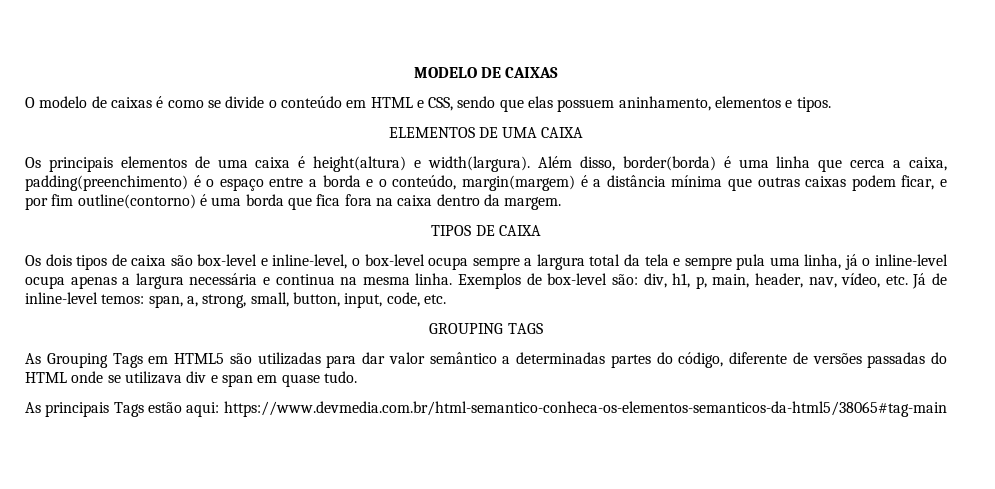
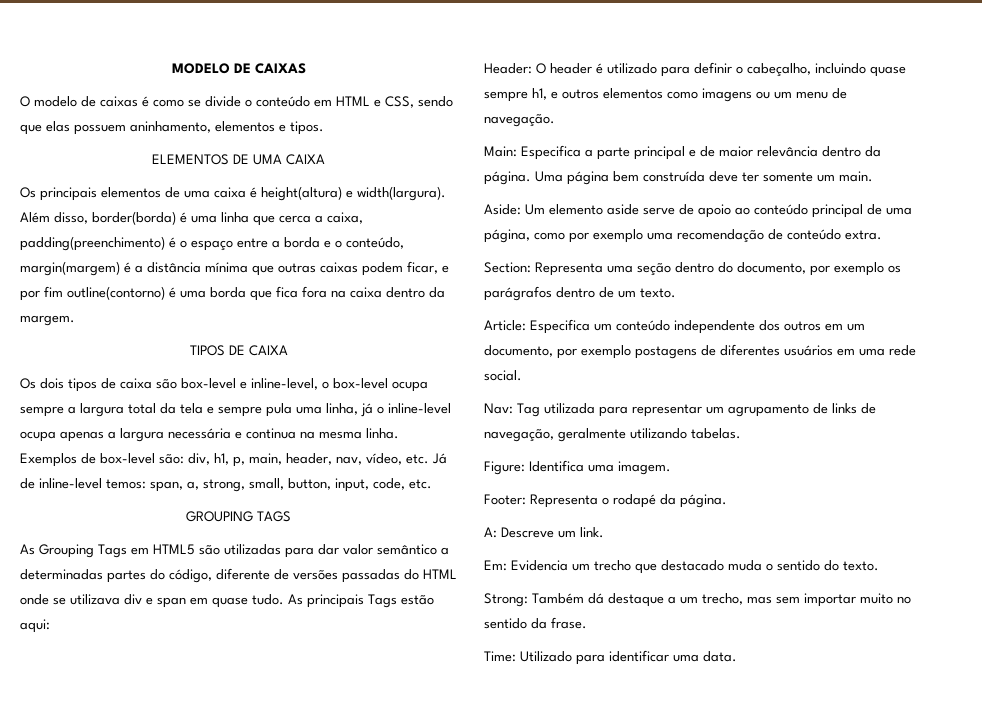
(357, 377) // -> (284, 599) none
[223,401,947,417] https://www.devmedia.com.br/html-semantico-conheca-os-elementos-semanticos-da-html5/38065#tag-main -> [484,62,906,77] [484,88,847,102] [484,114,555,127] [484,145,881,160] [484,171,873,185] [484,204,912,218] [484,229,882,243] [484,262,901,276] [484,286,676,301] [484,319,865,334] [484,344,916,359] [484,370,522,381] [484,403,876,417] [484,428,741,442] [484,460,671,475] [484,494,727,508] [484,527,604,538] [484,560,879,574] [484,593,911,607] [484,617,587,629] [484,650,737,665] // Header: O header é utilizado para definir o cabeçalho, incluindo quase sempre h1, e outros elementos como imagens ou um menu de navegação. // Main: Especifica a parte principal e de maior relevância dentro da página. Uma página bem construída deve ter somente um main. // Aside: Um elemento aside serve de apoio ao conteúdo principal de uma página, como por exemplo uma recomendação de conteúdo extra. // Section: Representa uma seção dentro do documento, por exemplo os parágrafos dentro de um texto. // Article: Especifica um conteúdo independente dos outros em um documento, por exemplo postagens de diferentes usuários em uma rede social. // Nav: Tag utilizada para representar um agrupamento de links de navegação, geralmente utilizando tabelas. // Figure: Identifica uma imagem. // Footer: Representa o rodapé da página. // A: Descreve um link. // Em: Evidencia um trecho que destacado muda o sentido do texto. // Strong: Também dá destaque a um trecho, mas sem importar muito no sentido da frase. // Time: Utilizado para identificar uma data.

